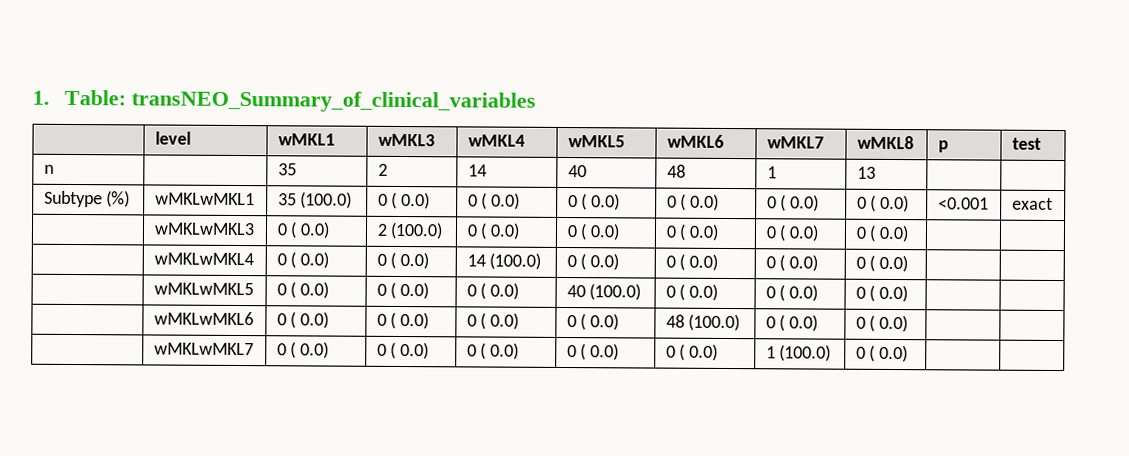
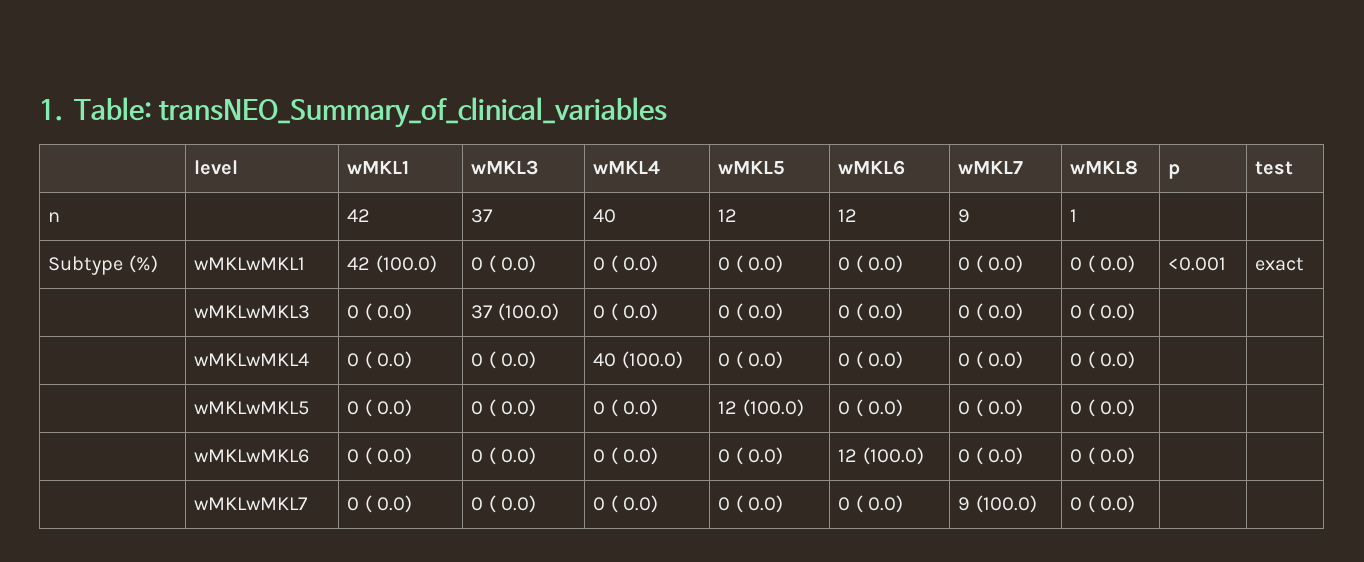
[277,163,297,176] [377,163,388,176] [467,164,487,177] [567,165,587,178] [666,164,686,178] [766,166,777,179] [856,166,876,179] 35 | 2 | 14 | 40 | 48 | 1 | 13 -> [347,209,371,222] [471,209,494,223] [593,209,617,223] [718,209,738,222] [838,209,858,222] [958,209,971,223] [1070,209,1078,222] 42 | 37 | 40 | 12 | 12 | 9 | 1
[277,193,297,206] 35 -> [347,257,371,270] 42
[376,223,388,236] 2 -> [471,305,494,319] 37
[466,254,486,267] 14 -> [593,353,617,367] 40
[566,285,586,298] 40 -> [718,401,738,414] 12
[665,314,685,328] 48 -> [838,449,858,462] 12
[765,346,776,359] 1 -> [958,497,971,511] 9

